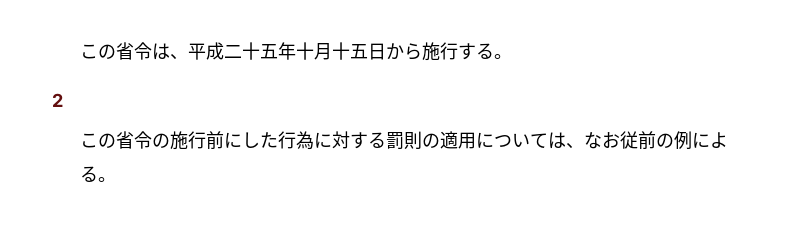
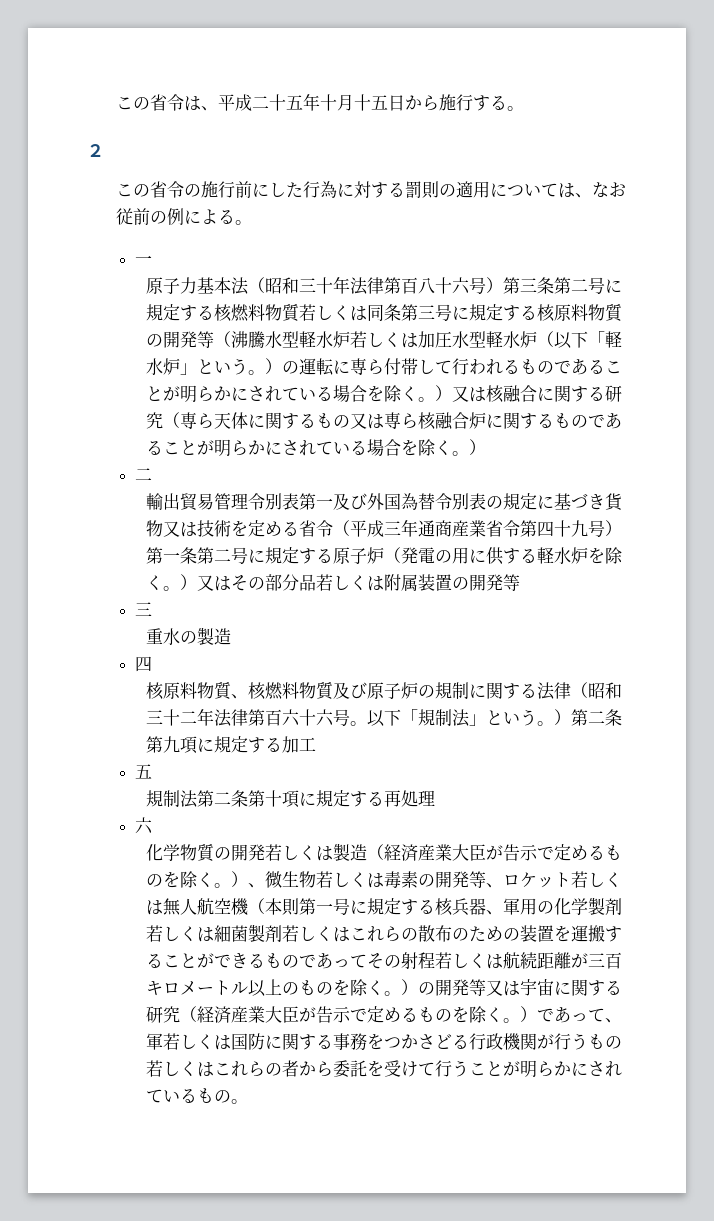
(116, 179) none -> [135,255,153,265] [145,276,622,295] [145,304,623,322] [145,331,622,349] [145,358,622,376] [145,385,622,403] [145,412,622,430] [145,439,486,457] [135,468,153,481] [145,493,623,511] [145,519,622,537] [145,547,623,565] [145,574,520,591] [135,602,153,616] [145,627,231,645] [135,656,153,672] [145,682,622,700] [145,708,622,727] [145,736,316,754] [135,764,153,779] [145,790,435,808] [135,817,154,834] [145,843,622,862] [145,871,622,889] [145,897,622,916] [145,924,622,942] [145,952,622,969] [145,979,622,997] [145,1006,622,1023] [145,1033,622,1050] [145,1060,622,1078] [145,1088,248,1104] // 一 // 原子力基本法（昭和三十年法律第百八十六号）第三条第二号に規定する核燃料物質若しくは同条第三号に規定する核原料物質の開発等（沸騰水型軽水炉若しくは加圧水型軽水炉（以下「軽水炉」という。）の運転に専ら付帯して行われるものであることが明らかにされている場合を除く。）又は核融合に関する研究（専ら天体に関するもの又は専ら核融合炉に関するものであることが明らかにされている場合を除く。） // 二 // 輸出貿易管理令別表第一及び外国為替令別表の規定に基づき貨物又は技術を定める省令（平成三年通商産業省令第四十九号）第一条第二号に規定する原子炉（発電の用に供する軽水炉を除く。）又はその部分品若しくは附属装置の開発等 // 三 // 重水の製造 // 四 // 核原料物質、核燃料物質及び原子炉の規制に関する法律（昭和三十二年法律第百六十六号。以下「規制法」という。）第二条第九項に規定する加工 // 五 // 規制法第二条第十項に規定する再処理 // 六 // 化学物質の開発若しくは製造（経済産業大臣が告示で定めるものを除く。）、微生物若しくは毒素の開発等、ロケット若しくは無人航空機（本則第一号に規定する核兵器、軍用の化学製剤若しくは細菌製剤若しくはこれらの散布のための装置を運搬することができるものであってその射程若しくは航続距離が三百キロメートル以上のものを除く。）の開発等又は宇宙に関する研究（経済産業大臣が告示で定めるものを除く。）であって、軍若しくは国防に関する事務をつかさどる行政機関が行うもの若しくはこれらの者から委託を受けて行うことが明らかにされているもの。

